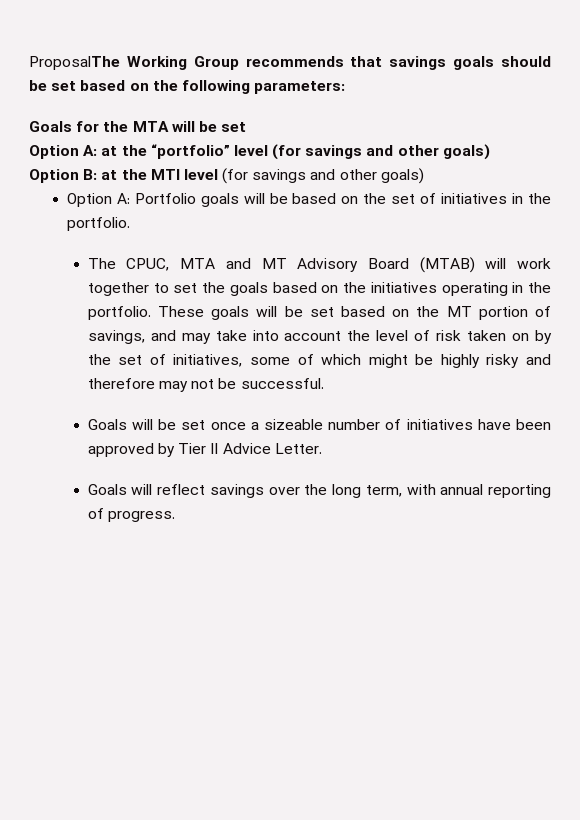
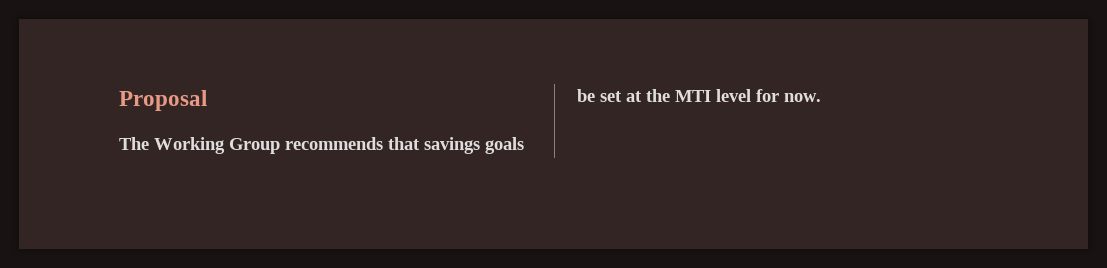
[29,56,120,70] ProposalThe -> [119,90,207,111] [119,137,149,150] Proposal // The
[500,56,551,67] [29,80,346,94] [29,121,247,132] [29,144,490,160] [29,168,424,184] [66,193,551,207] [66,217,130,231] [87,257,551,273] [87,282,551,296] [87,306,551,320] [87,330,552,344] [87,354,551,368] [87,378,324,392] [87,419,551,430] [87,443,322,457] [87,484,551,498] [87,508,175,522] should be set based on the following parameters: // Goals for the MTA will be set // Option A: at the “portfolio” level (for savings and other goals) // Option B: at the MTI level (for savings and other goals) // Option A: Portfolio goals will be based on the set of initiatives in the portfolio. // The CPUC, MTA and MT Advisory Board (MTAB) will work together to set the goals based on the initiatives operating in the portfolio. These goals will be set based on the MT portion of savings, and may take into account the level of risk taken on by the set of initiatives, some of which might be highly risky and therefore may not be successful. // Goals will be set once a sizeable number of initiatives have been approved by Tier II Advice Letter. // Goals will reflect savings over the long term, with annual reporting of progress. -> [577,89,821,102] be set at the MTI level for now.

